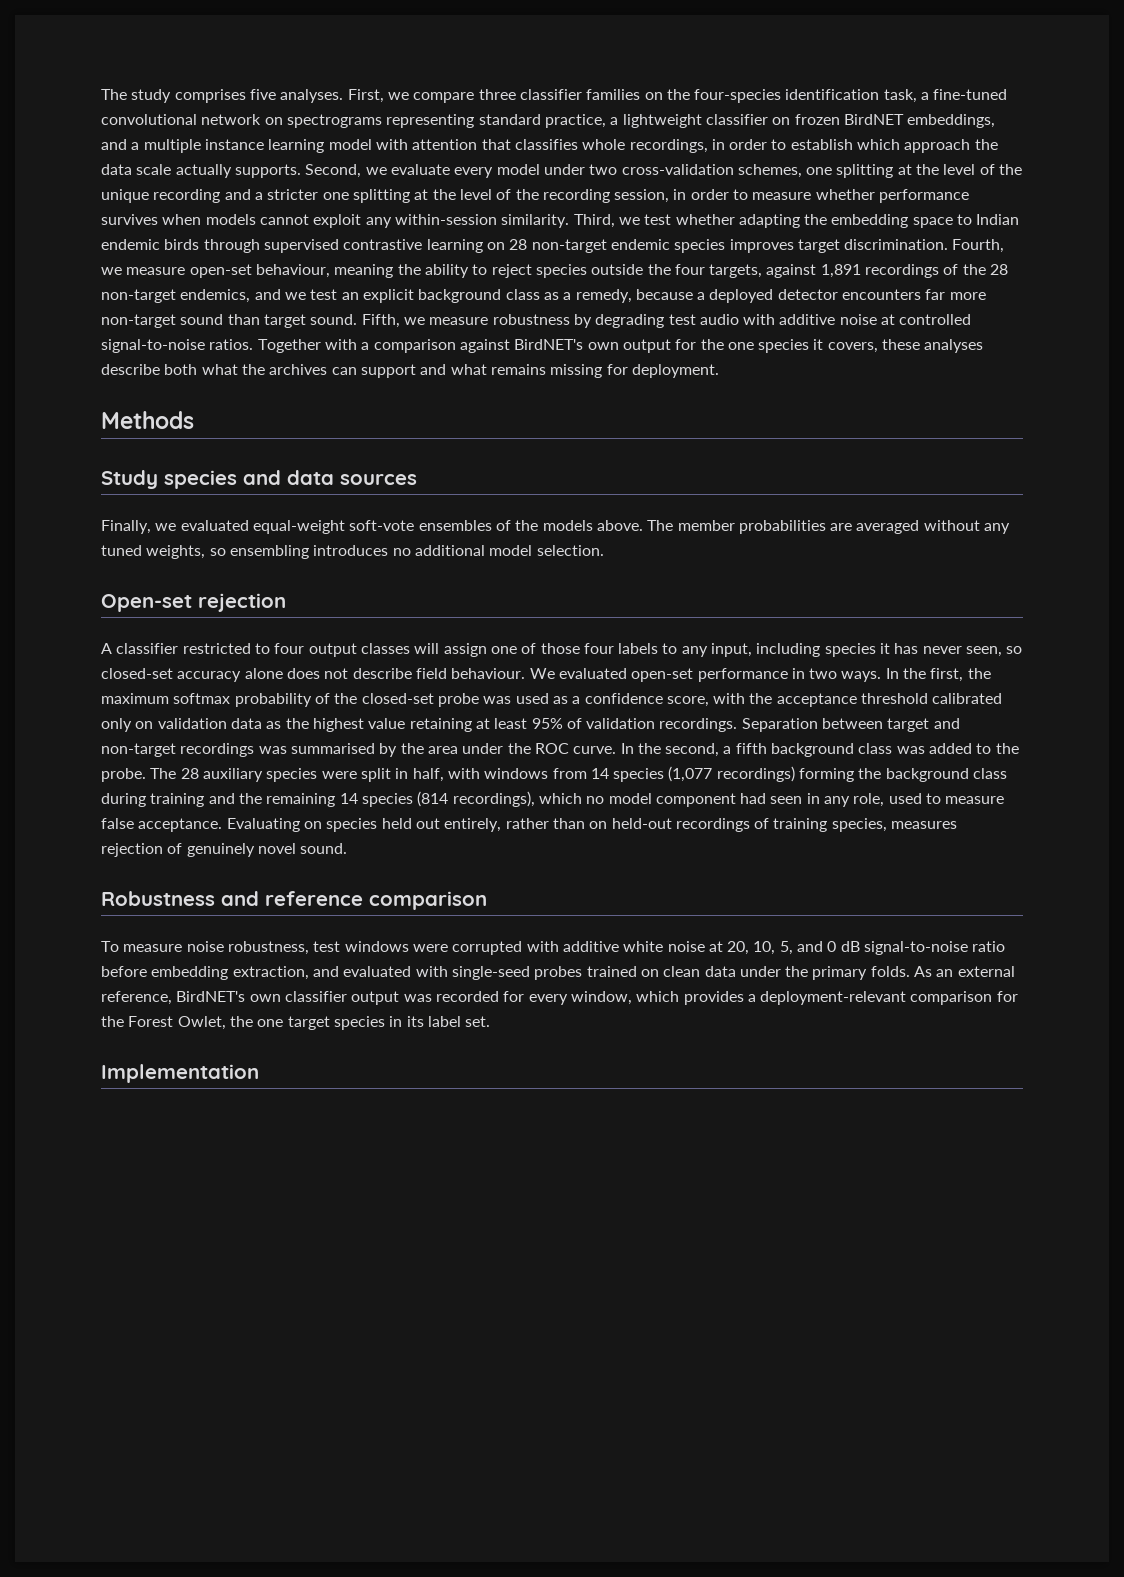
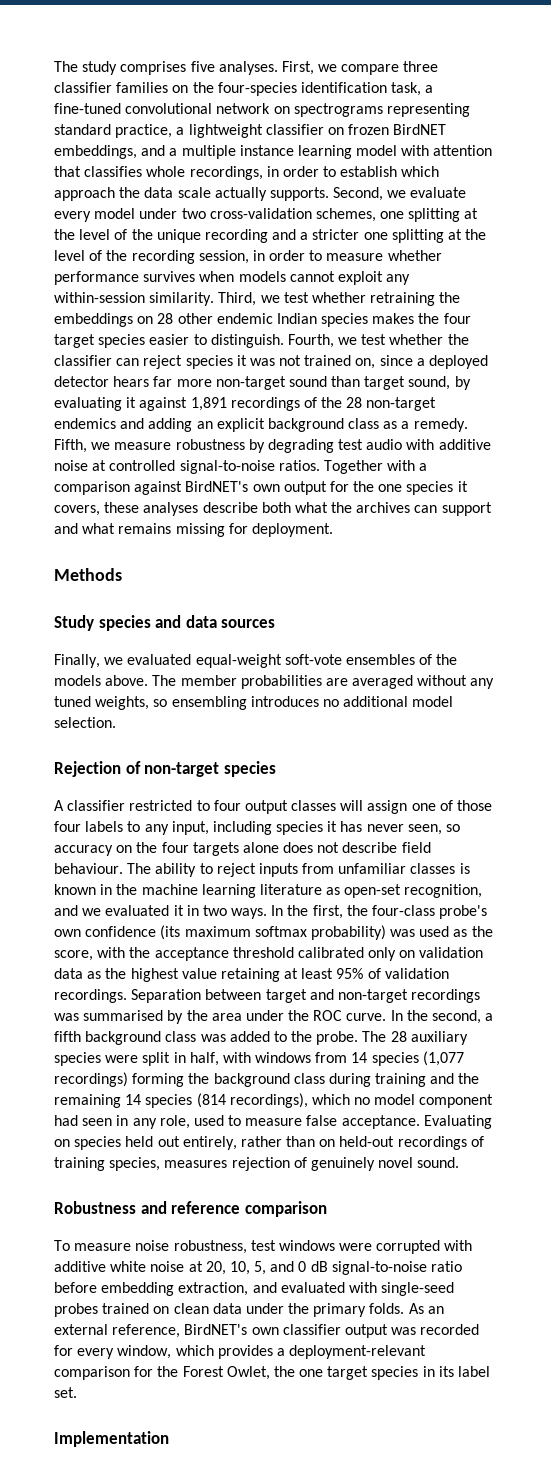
[738,214,1020,228] [101,239,1005,253] [101,264,763,278] adapting the embedding space to Indian endemic birds through supervised contrastive learning on 28 non-target endemic species improves target discrimination. Fourth, we measure open-set behaviour, meaning the ability to reject species outside the four targets, -> [370,292,461,306] [54,313,471,327] [54,334,469,348] [54,355,489,369] [54,376,471,390] [54,397,137,411] retraining the embeddings on 28 other endemic Indian species makes the four target species easier to distinguish. Fourth, we test whether the classifier can reject species it was not trained on, since a deployed detector hears far more non-target sound than target sound, by evaluating it
[180,289,338,303] endemics, and we test -> [54,418,193,432] endemics and adding
[575,289,986,303] [101,314,358,328] remedy, because a deployed detector encounters far more non-target sound than target sound. -> [413,418,468,432] remedy.
[101,593,286,612] Open-set rejection -> [54,761,276,777] Rejection of non-target species
[101,668,242,682] closed-set accuracy -> [54,842,239,856] accuracy on the four targets
[529,668,788,682] We evaluated open-set performance -> [127,863,470,877] [54,884,483,898] [54,905,184,916] The ability to reject inputs from unfamiliar classes is known in the machine learning literature as open-set recognition, and we evaluated it
[101,693,479,707] maximum softmax probability of the closed-set probe -> [372,905,488,919] [54,925,386,940] four-class probe's own confidence (its maximum softmax probability)
[572,693,663,704] a confidence -> [471,926,493,937] the

